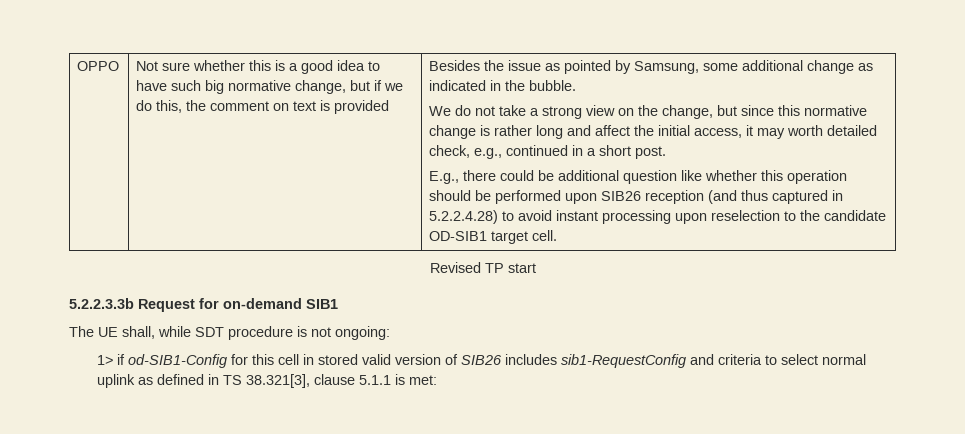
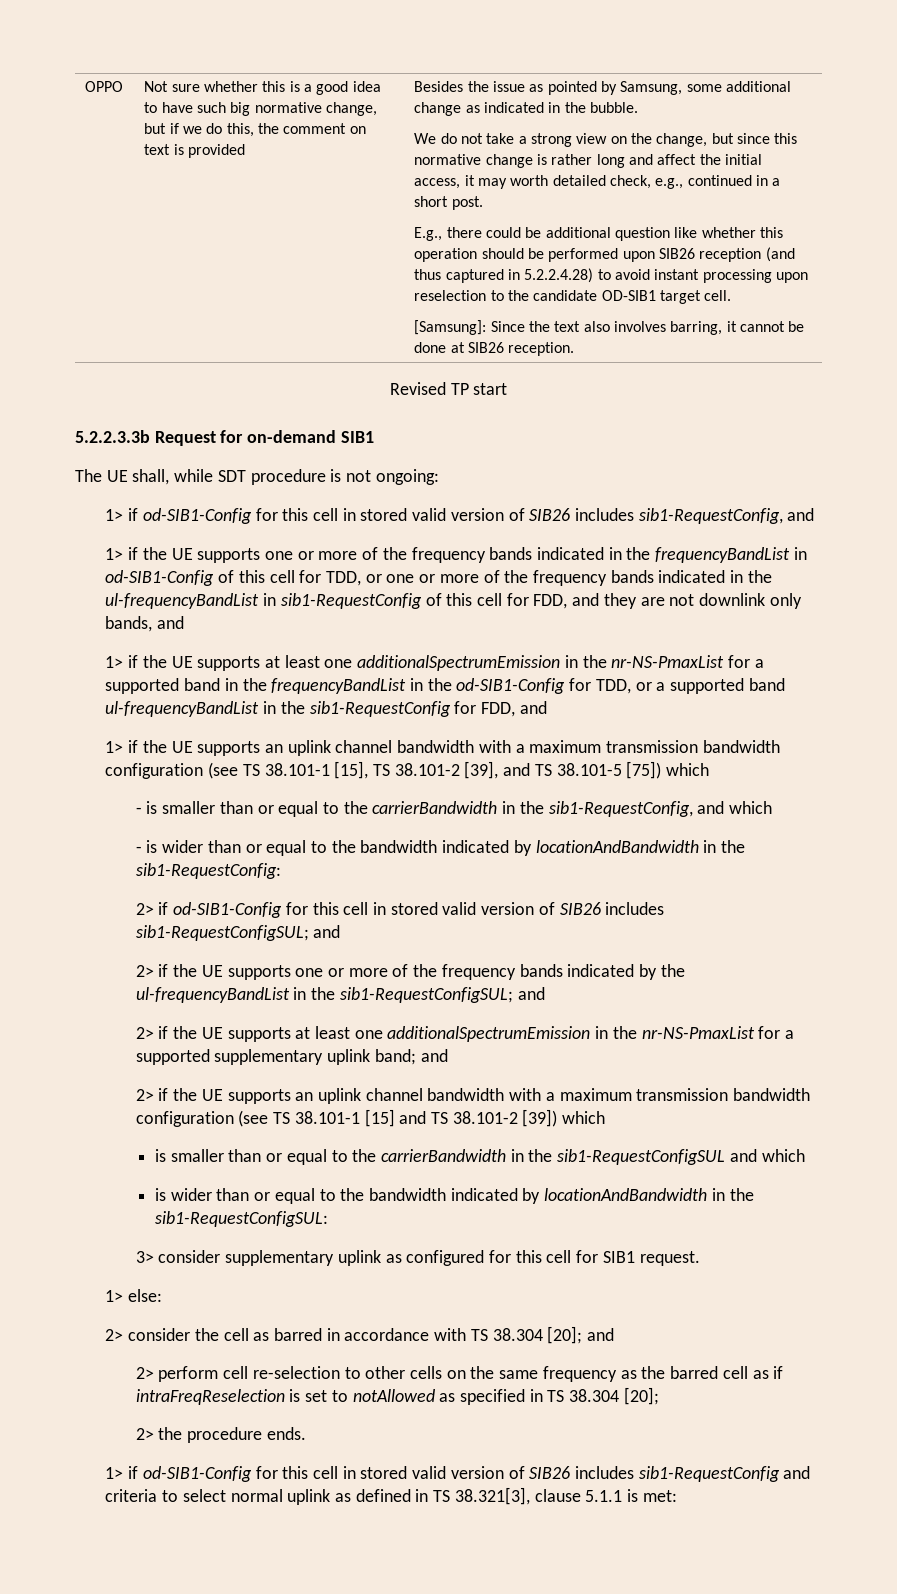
(558, 235) none -> [414,320,805,335] [414,342,575,356] // [Samsung]: Since the text also involves barring, it cannot be done at SIB26 reception.
(390, 333) none -> [105,508,815,524] [105,547,807,563] [105,570,772,586] [105,593,802,609] [105,616,185,632] [105,655,764,671] [105,678,785,694] [105,701,547,717] [105,740,780,756] [105,761,710,779] [135,801,773,817] [135,840,746,856] [135,863,281,879] [135,902,665,918] [135,925,341,941] [135,964,685,980] [135,987,545,1003] [135,1026,795,1042] [135,1049,448,1065] [135,1088,811,1104] [135,1109,606,1127] [154,1149,805,1165] [154,1188,754,1204] [154,1211,328,1227] [135,1250,700,1266] [105,1289,163,1302] [105,1326,615,1344] [135,1366,784,1382] [135,1387,659,1405] [135,1427,306,1443] // 1> if od-SIB1-Config for this cell in stored valid version of SIB26 includes sib1-RequestConfig, and // 1> if the UE supports one or more of the frequency bands indicated in the frequencyBandList in od-SIB1-Config of this cell for TDD, or one or more of the frequency bands indicated in the ul-frequencyBandList in sib1-RequestConfig of this cell for FDD, and they are not downlink only bands, and // 1> if the UE supports at least one additionalSpectrumEmission in the nr-NS-PmaxList for a supported band in the frequencyBandList in the od-SIB1-Config for TDD, or a supported band ul-frequencyBandList in the sib1-RequestConfig for FDD, and // 1> if the UE supports an uplink channel bandwidth with a maximum transmission bandwidth configuration (see TS 38.101-1 [15], TS 38.101-2 [39], and TS 38.101-5 [75]) which // - is smaller than or equal to the carrierBandwidth in the sib1-RequestConfig, and which // - is wider than or equal to the bandwidth indicated by locationAndBandwidth in the sib1-RequestConfig: // 2> if od-SIB1-Config for this cell in stored valid version of SIB26 includes sib1-RequestConfigSUL; and // 2> if the UE supports one or more of the frequency bands indicated by the ul-frequencyBandList in the sib1-RequestConfigSUL; and // 2> if the UE supports at least one additionalSpectrumEmission in the nr-NS-PmaxList for a supported supplementary uplink band; and // 2> if the UE supports an uplink channel bandwidth with a maximum transmission bandwidth configuration (see TS 38.101-1 [15] and TS 38.101-2 [39]) which // is smaller than or equal to the carrierBandwidth in the sib1-RequestConfigSUL and which // is wider than or equal to the bandwidth indicated by locationAndBandwidth in the sib1-RequestConfigSUL: // 3> consider supplementary uplink as configured for this cell for SIB1 request. // 1> else: // 2> consider the cell as barred in accordance with TS 38.304 [20]; and // 2> perform cell re-selection to other cells on the same frequency as the barred cell as if intraFreqReselection is set to notAllowed as specified in TS 38.304 [20]; // 2> the procedure ends.

